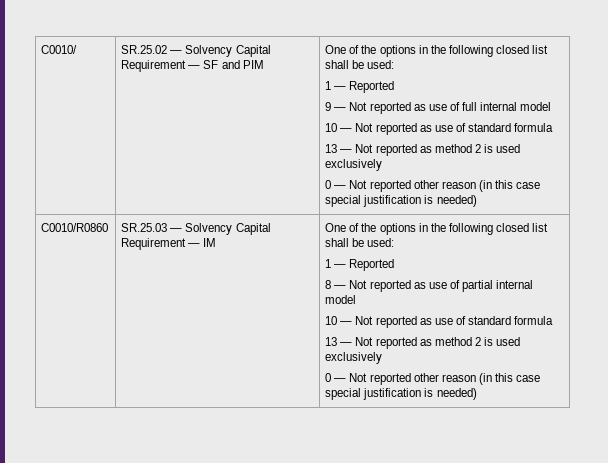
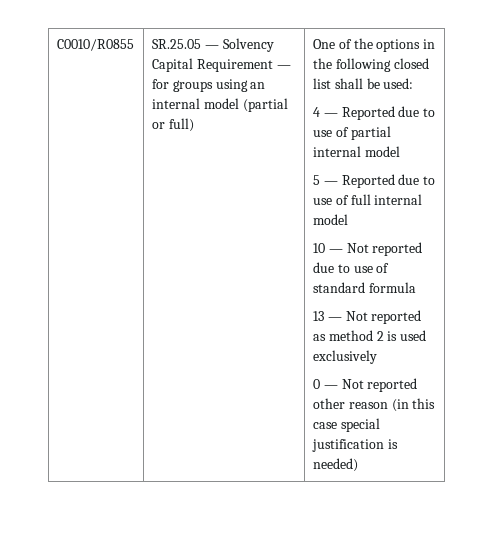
[41,45,78,54] [121,45,271,57] [121,60,264,72] C0010/ | SR.25.02 — Solvency Capital Requirement — SF and PIM -> [56,39,134,51] [151,38,274,52] [151,58,291,72] [151,79,266,92] [151,98,288,112] [151,118,194,132] C0010/R0855 | SR.25.05 — Solvency Capital Requirement — for groups using an internal model (partial or full)
[325,81,395,93] [325,102,426,114] 1 — Reported // 9 — Not reported as -> [312,106,436,120] [312,126,391,140] [312,146,400,157] [312,174,436,188] 4 — Reported due to use of partial internal model // 5 — Reported due to
[419,125,432,132] as -> [312,262,350,273] due to
[41,223,109,232] [121,223,271,235] [121,238,217,250] [325,223,549,235] [325,238,395,247] [325,259,395,271] [325,280,534,292] [325,295,357,304] [325,316,554,328] [325,337,521,349] [325,352,383,364] [325,373,541,385] [325,388,477,400] // C0010/R0860 | SR.25.03 — Solvency Capital Requirement — IM | One of the options in the following closed list shall be used: // 1 — Reported // 8 — Not reported as use of partial internal model // 10 — Not reported as use of standard formula // 13 — Not reported as method 2 is used exclusively // 0 — Not reported other reason (in this case special justification is needed) -> (358, 465) none

